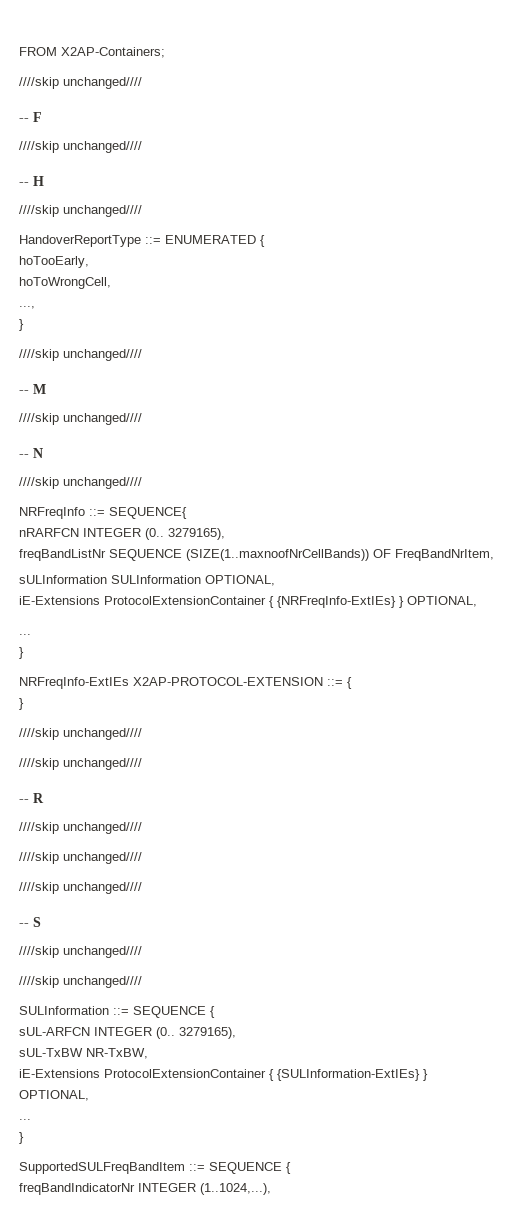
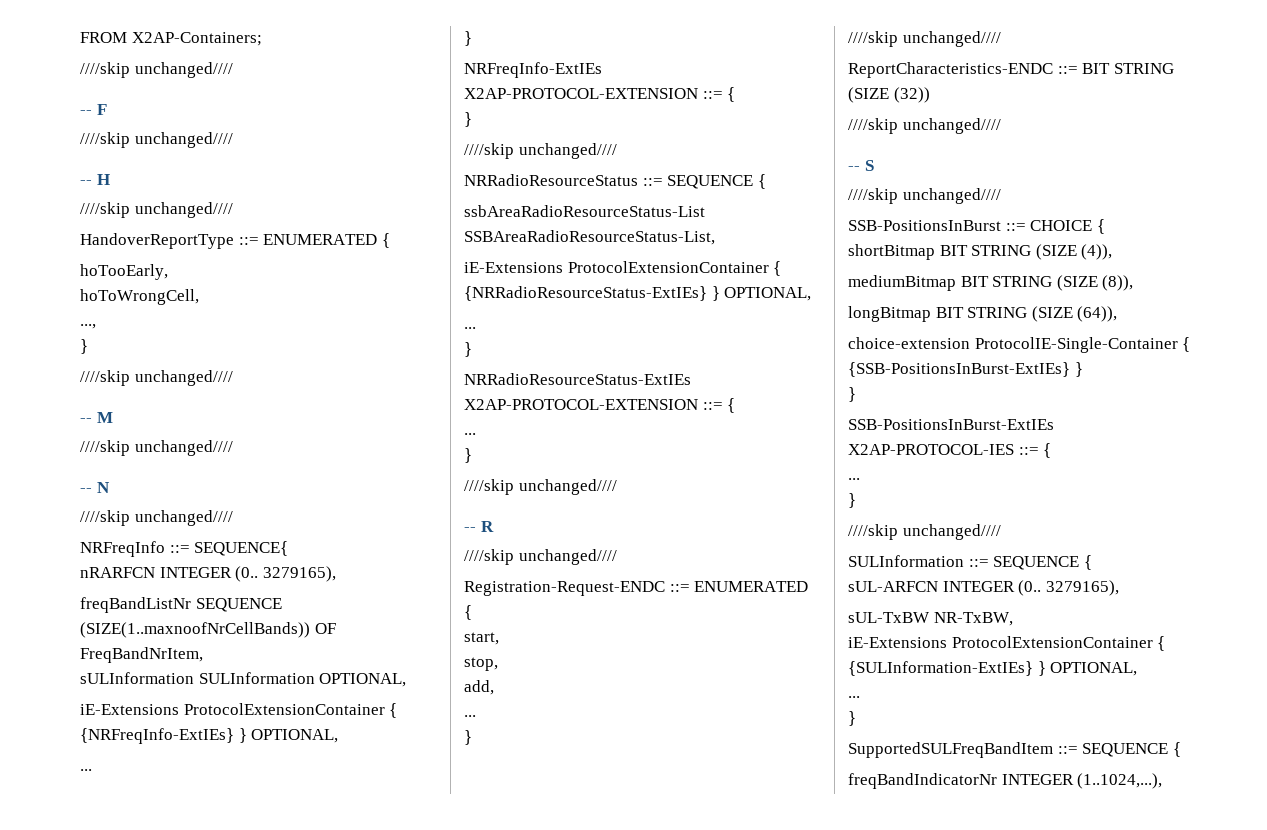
(142, 734) none -> [464,174,766,189] [464,205,705,217] [464,230,715,245] [464,261,782,276] [464,286,812,301] [464,327,476,329] [464,342,472,357] [464,373,691,385] [464,398,736,413] [464,433,476,435] [464,448,472,463] // NRRadioResourceStatus ::= SEQUENCE { // ssbAreaRadioResourceStatus-List SSBAreaRadioResourceStatus-List, // iE-Extensions ProtocolExtensionContainer { {NRRadioResourceStatus-ExtIEs} } OPTIONAL, // ... // } // NRRadioResourceStatus-ExtIEs X2AP-PROTOCOL-EXTENSION ::= { // ... // }
[19,852,142,864] ////skip unchanged//// -> [464,581,809,596] [464,605,472,620] [464,632,499,645] [464,657,498,671] [464,680,494,695] [464,715,476,717] [464,730,472,745] [848,31,1001,47] [848,62,1174,78] [848,87,930,103] Registration-Request-ENDC ::= ENUMERATED { // start, // stop, // add, // ... // } // ////skip unchanged//// // ReportCharacteristics-ENDC ::= BIT STRING (SIZE (32))
(142, 952) none -> [848,219,1105,234] [848,244,1113,260] [848,275,1134,291] [848,306,1118,322] [848,337,1191,353] [848,362,1083,377] [848,387,856,402] [848,419,1054,430] [848,443,1052,458] [848,478,860,480] [848,493,856,508] // SSB-PositionsInBurst ::= CHOICE { // shortBitmap BIT STRING (SIZE (4)), // mediumBitmap BIT STRING (SIZE (8)), // longBitmap BIT STRING (SIZE (64)), // choice-extension ProtocolIE-Single-Container { {SSB-PositionsInBurst-ExtIEs} } // } // SSB-PositionsInBurst-ExtIEs X2AP-PROTOCOL-IES ::= { // ... // }

